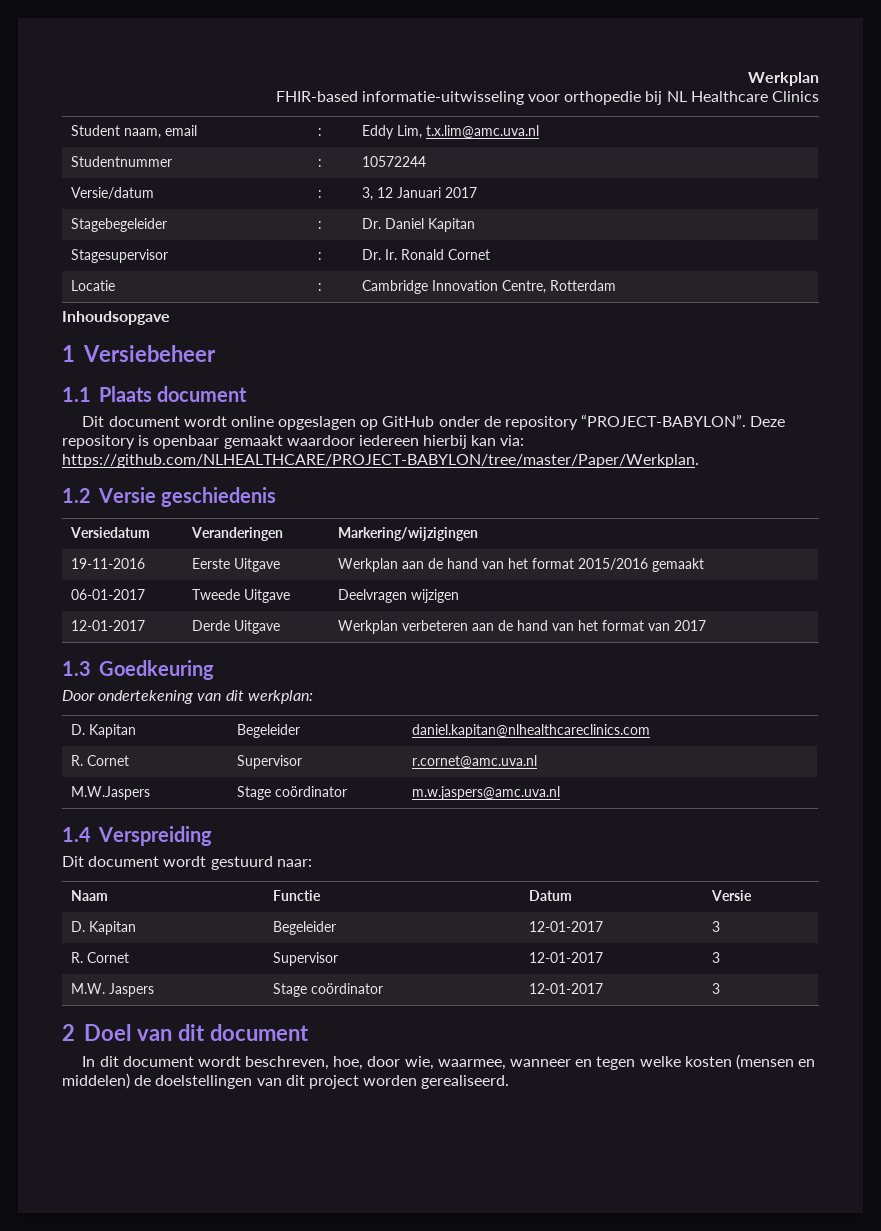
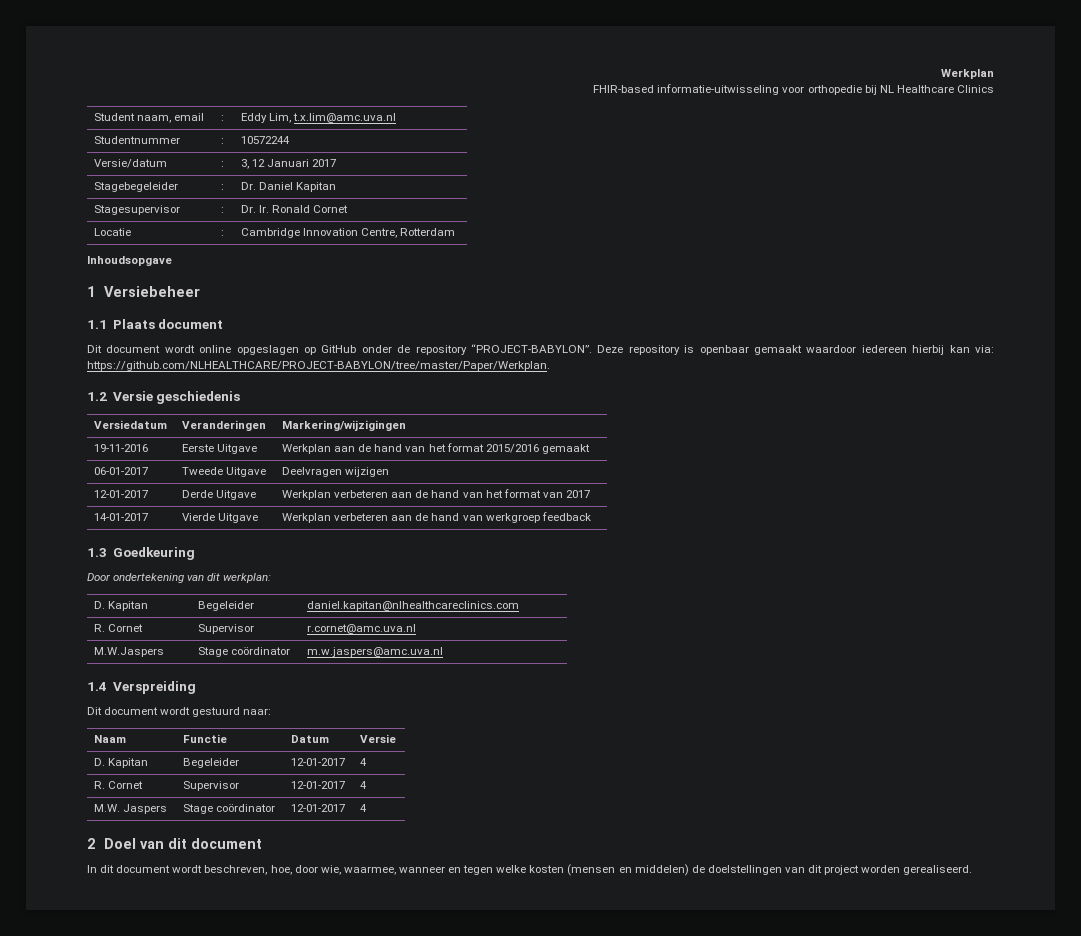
(707, 625) none -> [94,513,149,521] [182,513,259,523] [282,512,591,523] // 14-01-2017 | Vierde Uitgave | Werkplan verbeteren aan de hand van werkgroep feedback
[712,921,721,932] 3 -> [360,758,368,766] 4
[712,952,721,963] 3 -> [360,781,368,789] 4
[712,983,721,994] 3 -> [360,804,368,812] 4

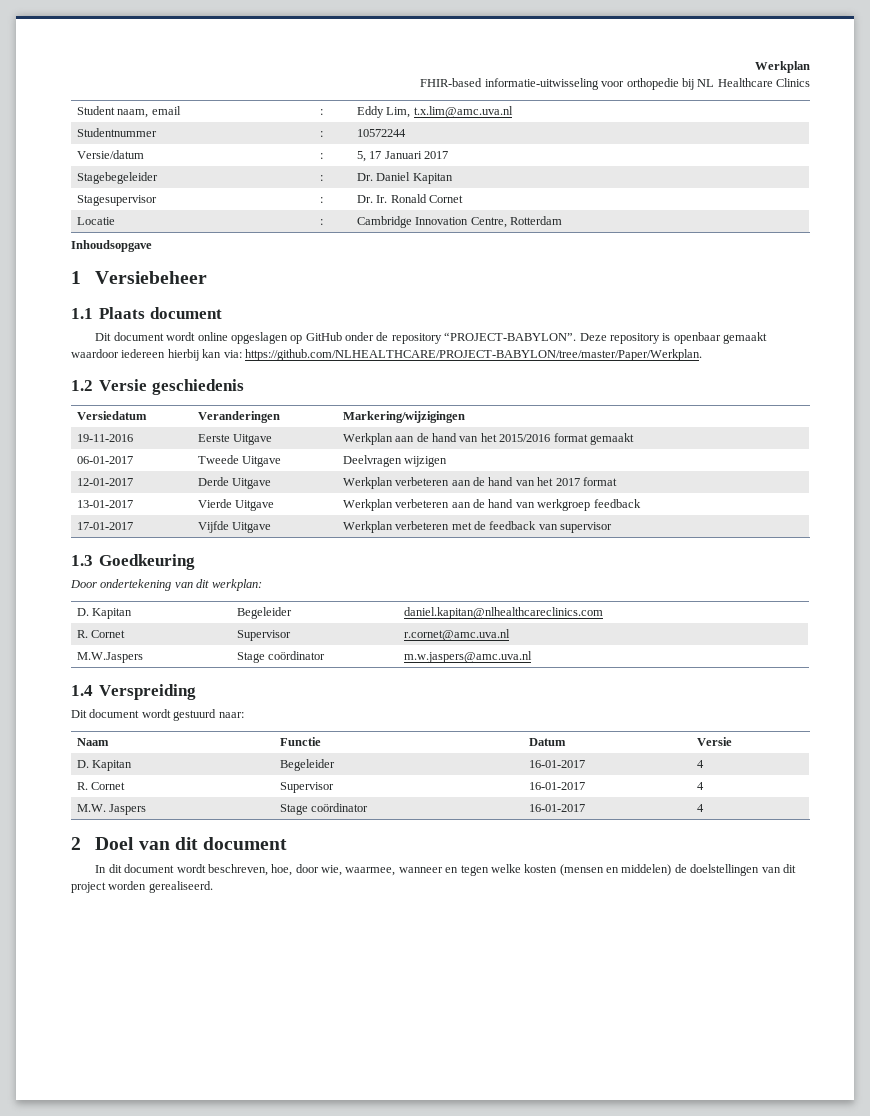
[241,159,266,169] 3, 12 -> [356,151,382,162] 5, 17
[446,443,539,453] format 2015/2016 -> [499,433,588,442] 2015/2016 format
[503,489,590,498] [94,513,149,521] format van 2017 // 14-01-2017 -> [555,477,617,486] [76,500,133,508] 2017 format // 13-01-2017
(591, 516) none -> [76,522,133,530] [197,521,272,533] [342,521,613,533] // 17-01-2017 | Vijfde Uitgave | Werkplan verbeteren met de feedback van supervisor
[291,758,346,766] 12-01-2017 -> [528,760,585,768] 16-01-2017
[291,781,346,789] 12-01-2017 -> [528,782,585,790] 16-01-2017
[291,804,346,812] 12-01-2017 -> [528,804,585,812] 16-01-2017

